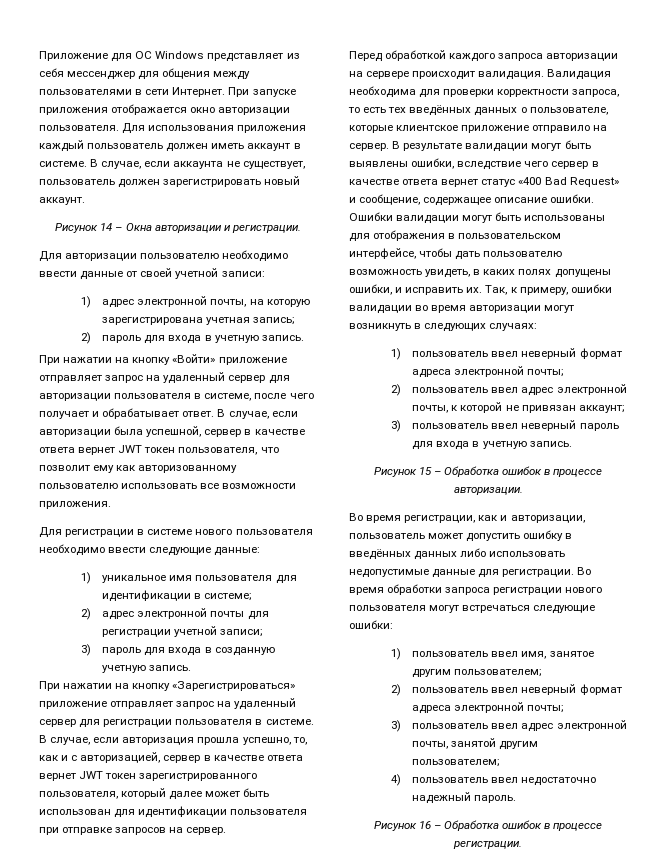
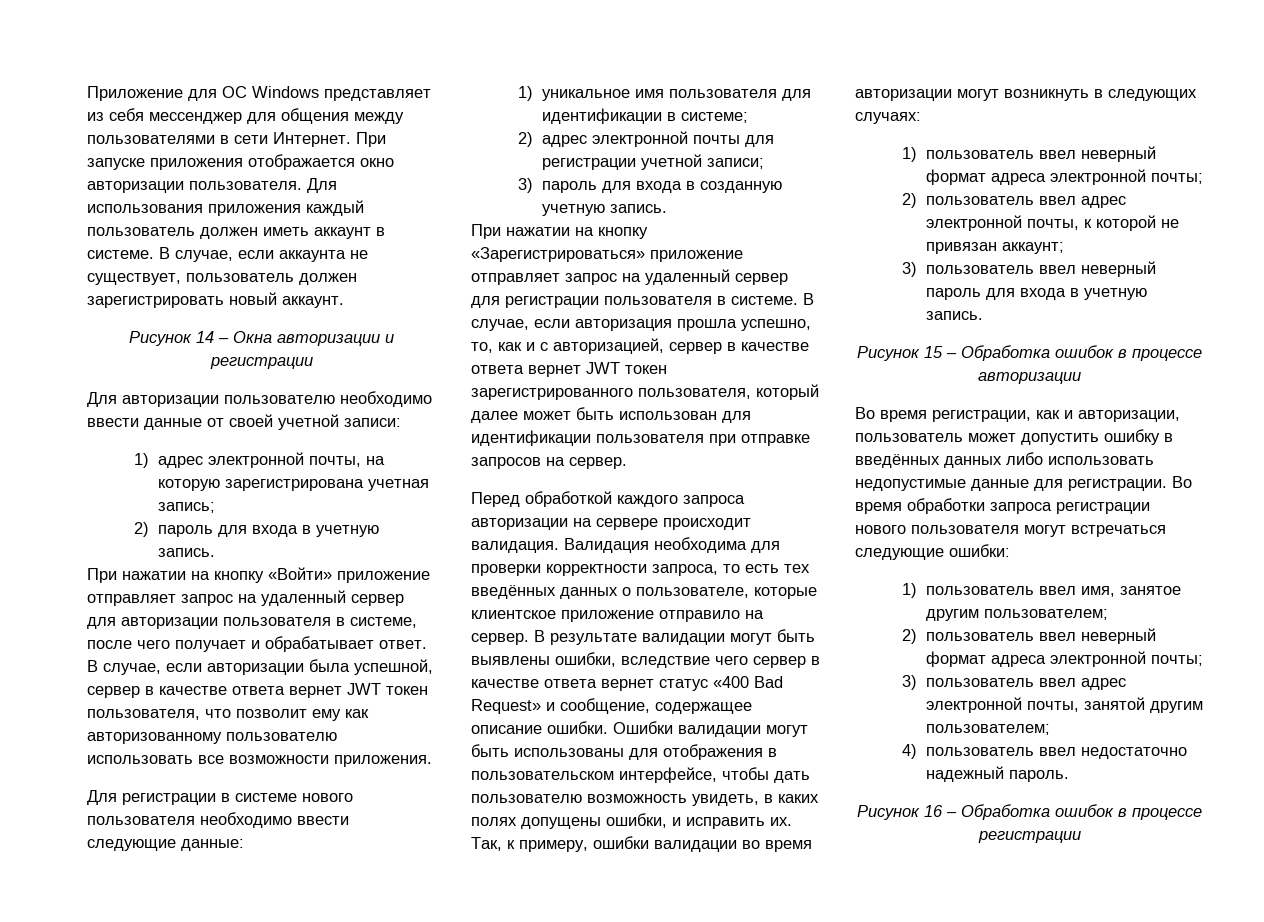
[231,225,301,233] регистрации. -> [209,357,313,369] регистрации
[453,487,523,495] авторизации. -> [978,372,1081,384] авторизации
[453,841,522,849] регистрации. -> [977,831,1081,843] регистрации

